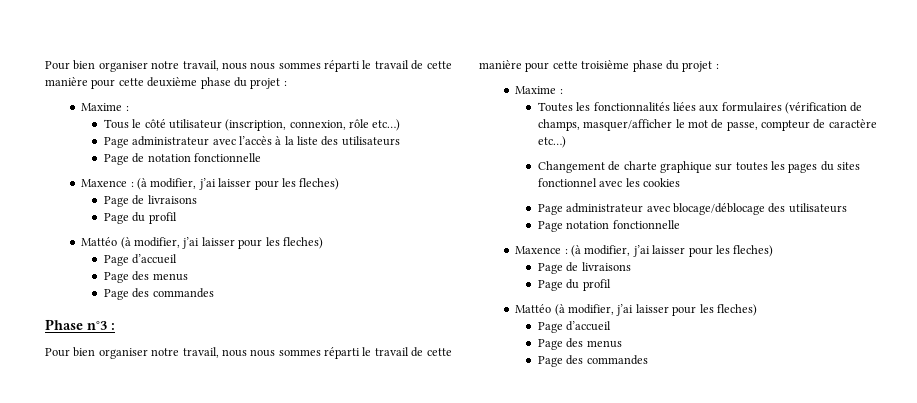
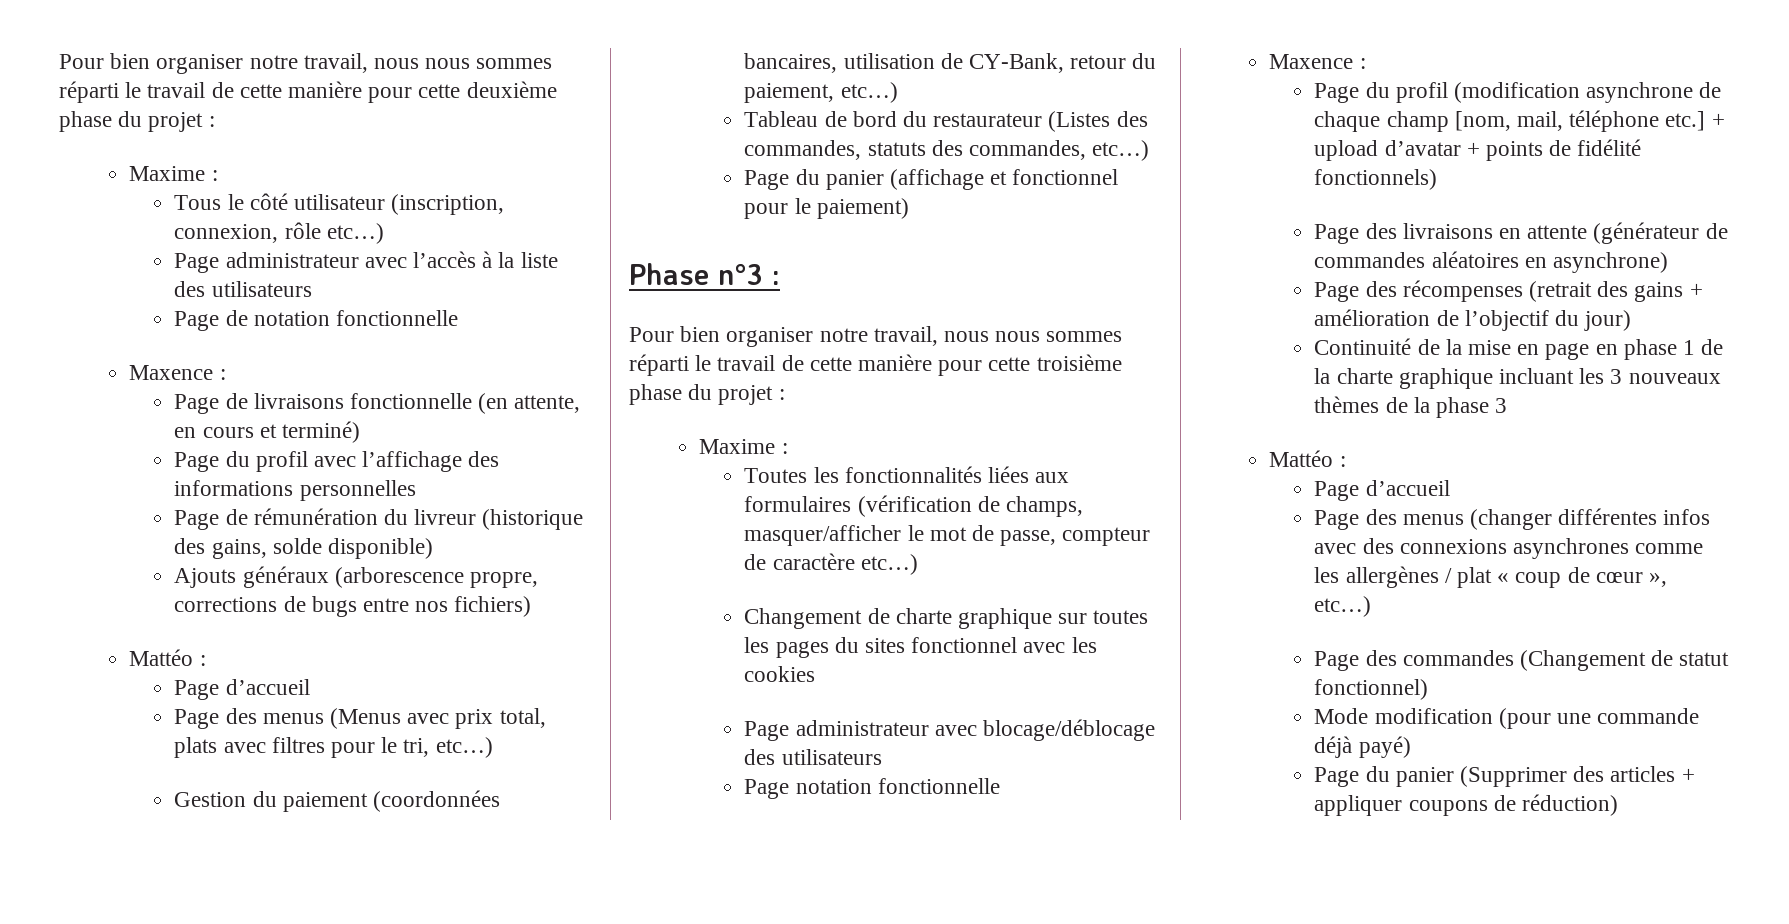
[136,178,340,190] [103,195,197,207] [103,212,177,224] [81,237,323,249] [103,254,178,266] [103,271,188,283] [103,288,214,300] (à modifier, j’ai laisser pour les fleches) // Page de livraisons // Page du profil // Mattéo (à modifier, j’ai laisser pour les fleches) // Page d’accueil // Page des menus // Page des commandes -> [174,393,581,414] [174,421,360,443] [174,451,500,472] [174,480,416,501] [174,508,584,530] [174,538,433,559] [174,566,538,588] [174,596,532,617] [129,649,206,666] [174,679,310,700] [174,708,546,729] [174,737,493,758] [174,790,500,812] [744,53,1157,73] [744,82,898,103] [744,111,1148,132] [744,140,1150,161] [744,169,1119,190] [744,198,909,219] // Page de livraisons fonctionnelle (en attente, en cours et terminé) // Page du profil avec l’affichage des informations personnelles // Page de rémunération du livreur (historique des gains, solde disponible) // Ajouts généraux (arborescence propre, corrections de bugs entre nos fichiers) // Mattéo : // Page d’accueil // Page des menus (Menus avec prix total, plats avec filtres pour le tri, etc…) // Gestion du paiement (coordonnées bancaires, utilisation de CY-Bank, retour du paiement, etc…) // Tableau de bord du restaurateur (Listes des commandes, statuts des commandes, etc…) // Page du panier (affichage et fonctionnel pour le paiement)
[570,245,774,257] [537,262,631,274] [537,279,611,291] [515,304,757,316] [537,321,612,333] [537,338,622,350] [537,355,648,367] (à modifier, j’ai laisser pour les fleches) // Page de livraisons // Page du profil // Mattéo (à modifier, j’ai laisser pour les fleches) // Page d’accueil // Page des menus // Page des commandes -> [1314,82,1722,103] [1314,110,1725,132] [1314,139,1642,161] [1314,169,1438,190] [1314,222,1728,244] [1314,251,1668,273] [1314,280,1703,302] [1314,309,1632,331] [1314,338,1724,360] [1314,368,1721,389] [1314,396,1508,418] [1269,450,1346,467] [1314,480,1450,501] [1314,508,1711,530] [1314,538,1704,559] [1314,566,1668,588] [1314,596,1372,617] [1314,650,1730,671] [1314,679,1429,700] [1314,708,1700,729] [1314,736,1411,758] [1314,766,1695,787] [1314,794,1618,816] // Page du profil (modification asynchrone de chaque champ [nom, mail, téléphone etc.] + upload d’avatar + points de fidélité fonctionnels) // Page des livraisons en attente (générateur de commandes aléatoires en asynchrone) // Page des récompenses (retrait des gains + amélioration de l’objectif du jour) // Continuité de la mise en page en phase 1 de la charte graphique incluant les 3 nouveaux thèmes de la phase 3 // Mattéo : // Page d’accueil // Page des menus (changer différentes infos avec des connexions asynchrones comme les allergènes / plat « coup de cœur », etc…) // Page des commandes (Changement de statut fonctionnel) // Mode modification (pour une commande déjà payé) // Page du panier (Supprimer des articles + appliquer coupons de réduction)

